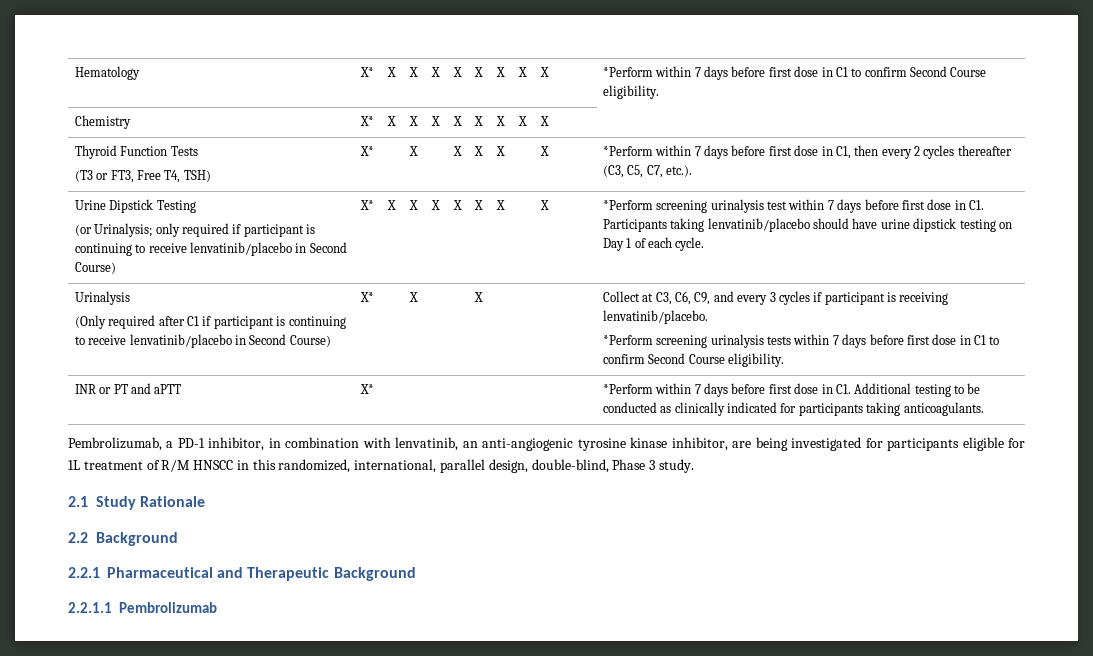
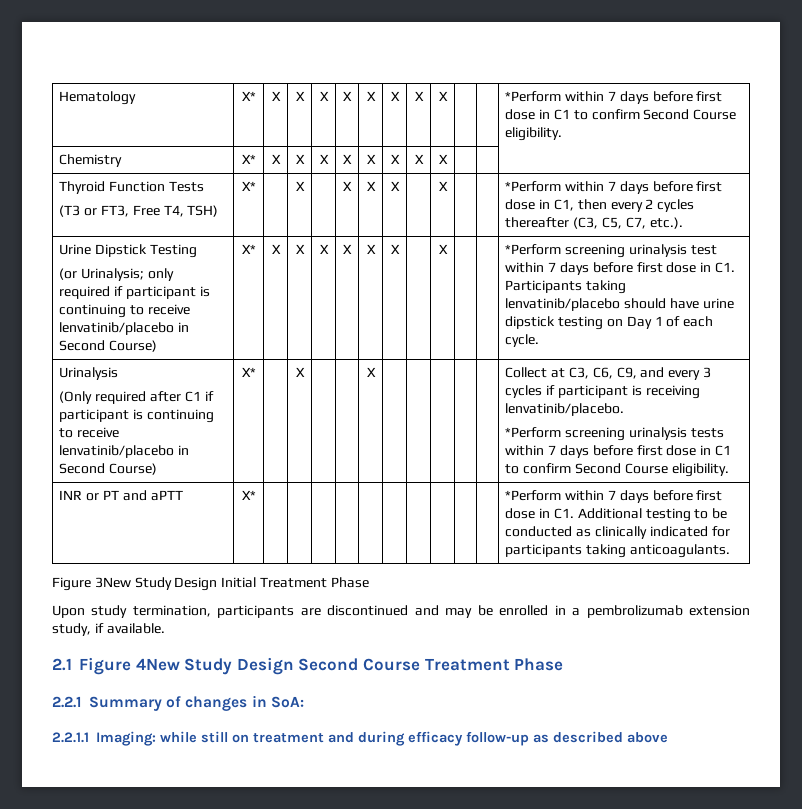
[68,437,1026,451] [68,459,694,473] [68,496,205,510] [68,532,178,546] [68,567,416,581] [68,602,217,613] Pembrolizumab, a PD-1 inhibitor, in combination with lenvatinib, an anti-angiogenic tyrosine kinase inhibitor, are being investigated for participants eligible for 1L treatment of R/M HNSCC in this randomized, international, parallel design, double-blind, Phase 3 study. // 2.1 Study Rationale // 2.2 Background // 2.2.1 Pharmaceutical and Therapeutic Background // 2.2.1.1 Pembrolizumab -> [52,577,369,591] [52,605,750,618] [52,623,165,636] [52,657,564,675] [52,695,304,711] [52,731,668,746] Figure 3New Study Design Initial Treatment Phase // Upon study termination, participants are discontinued and may be enrolled in a pembrolizumab extension study, if available. // 2.1 Figure 4New Study Design Second Course Treatment Phase // 2.2.1 Summary of changes in SoA: // 2.2.1.1 Imaging: while still on treatment and during efficacy follow-up as described above

